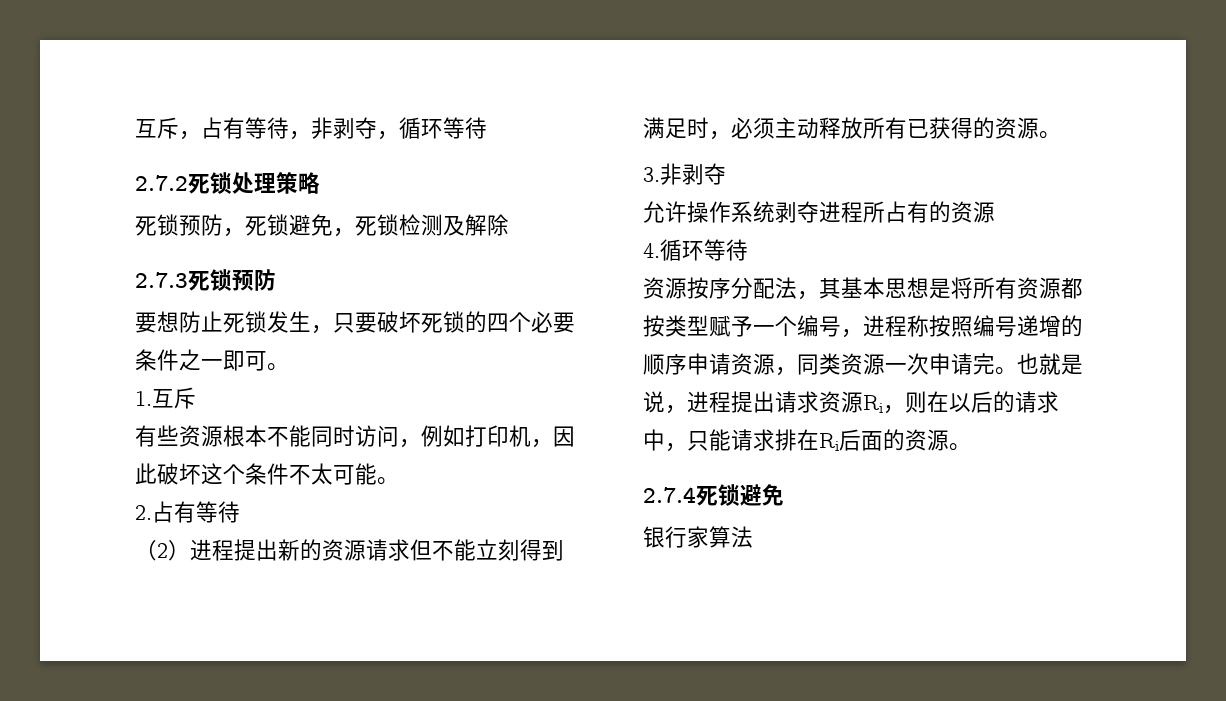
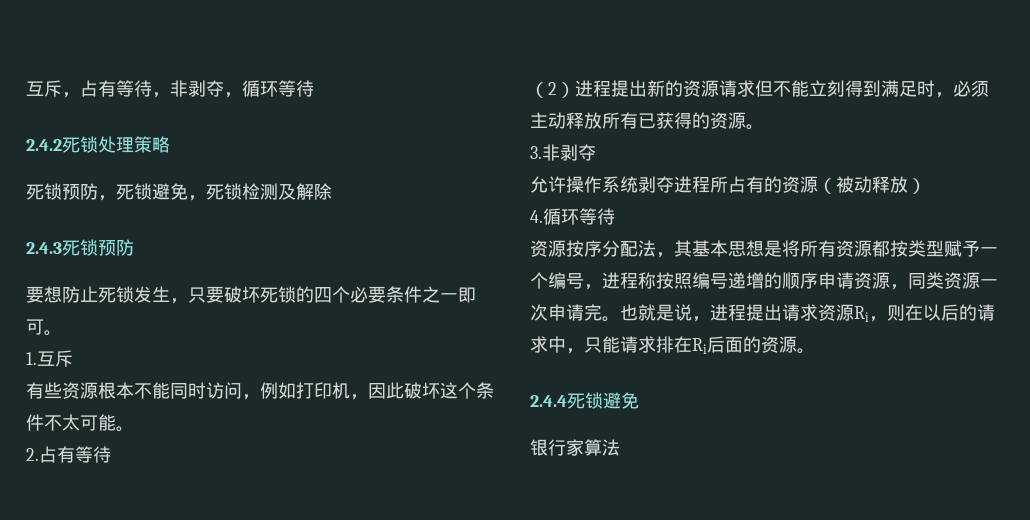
[135,175,188,191] 2.7.2 -> [26,139,62,151] 2.4.2
[135,272,188,288] 2.7.3 -> [26,242,62,254] 2.4.3
(995, 212) none -> [818,176,926,194] （被动释放）
[643,487,696,503] 2.7.4 -> [530,395,567,407] 2.4.4

